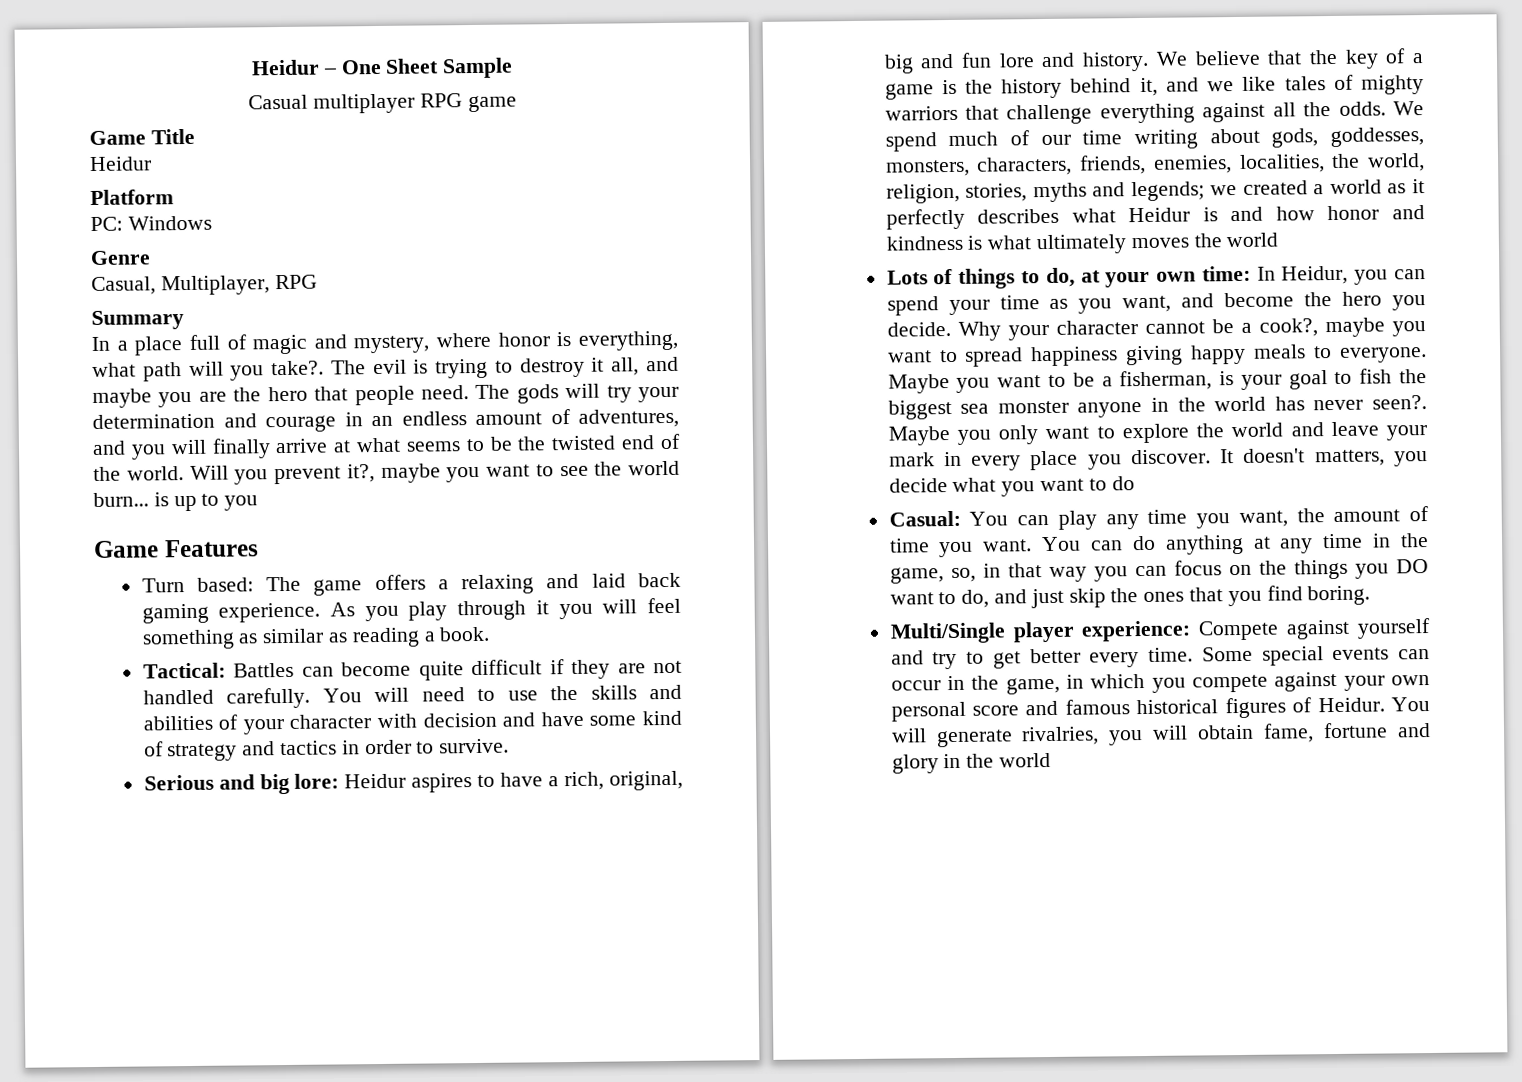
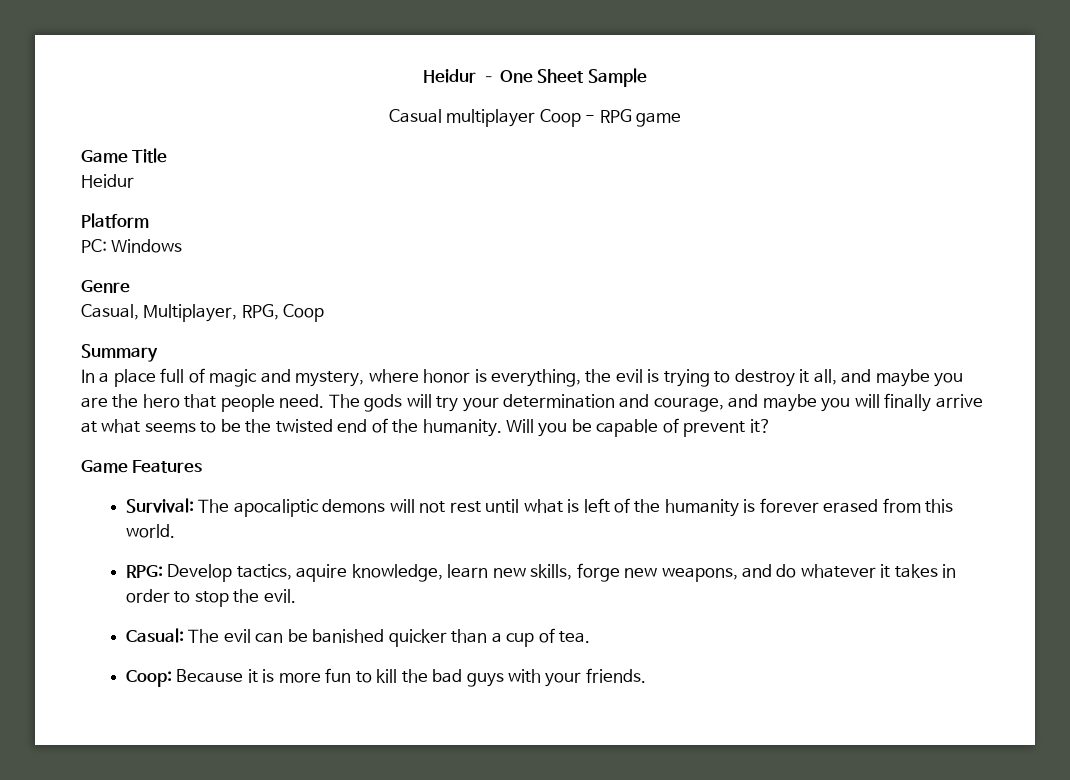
(416, 103) none -> [539,109,596,127] Coop -
[274,274,318,290] RPG -> [241,304,325,322] RPG, Coop
[92,360,366,382] what path will you take?. The -> [585,369,612,383] the
[265,408,679,433] [92,440,126,455] courage in an endless amount of adventures, and -> [653,394,817,412] courage, and maybe
[126,466,184,481] world. -> [422,419,502,437] humanity.
[274,460,680,485] [93,492,259,512] [93,539,259,558] [141,572,681,596] [141,597,681,624] [141,626,491,650] [142,659,683,681] [142,684,683,709] [142,710,682,735] [143,738,510,762] [143,770,683,795] [883,48,1424,74] [884,74,1424,100] [884,101,1424,125] [884,127,1424,152] [885,153,1425,177] [885,179,1425,204] [885,205,1425,230] [885,232,1279,255] [886,265,1426,289] [886,291,1426,316] [886,317,1426,341] [887,344,1427,367] [887,368,1427,394] [887,395,1427,420] [887,421,1427,446] [888,448,1428,471] [888,476,1135,497] [888,506,1429,530] [888,533,1429,558] [889,559,1429,584] [889,585,1371,609] [889,618,1431,644] [890,646,1430,670] [890,671,1430,695] [890,697,1430,722] [890,722,1431,748] [891,752,1052,774] prevent it?, maybe you want to see the world burn... is up to you // Game Features // Turn based: The game offers a relaxing and laid back gaming experience. As you play through it you will feel something as similar as reading a book. // Tactical: Battles can become quite difficult if they are not handled carefully. You will need to use the skills and abilities of your character with decision and have some kind of strategy and tactics in order to survive. // Serious and big lore: Heidur aspires to have a rich, original, big and fun lore and history. We believe that the key of a game is the history behind it, and we like tales of mighty warriors that challenge everything against all the odds. We spend much of our time writing about gods, goddesses, monsters, characters, friends, enemies, localities, the world, religion, stories, myths and legends; we created a world as it perfectly describes what Heidur is and how honor and kindness is what ultimately moves the world // Lots of things to do, at your own time: In Heidur, you can spend your time as you want, and become the hero you decide. Why your character cannot be a cook?, maybe you want to spread happiness giving happy meals to everyone. Maybe you want to be a fisherman, is your goal to fish the biggest sea monster anyone in the world has never seen?. Maybe you only want to explore the world and leave your mark in every place you discover. It doesn't matters, you decide what you want to do // Casual: You can play any time you want, the amount of time you want. You can do anything at any time in the game, so, in that way you can focus on the things you DO want to do, and just skip the ones that you find boring. // Multi/Single player experience: Compete against yourself and try to get better every time. Some special events can occur in the game, in which you compete against your own personal score and famous historical figures of Heidur. You will generate rivalries, you will obtain fame, fortune and glory in the world -> [571,418,771,437] [81,460,203,473] [125,498,954,517] [125,524,175,538] [125,563,957,582] [125,589,296,607] [125,628,590,647] [125,668,646,687] be capable of prevent it? // Game Features // Survival: The apocaliptic demons will not rest until what is left of the humanity is forever erased from this world. // RPG: Develop tactics, aquire knowledge, learn new skills, forge new weapons, and do whatever it takes in order to stop the evil. // Casual: The evil can be banished quicker than a cup of tea. // Coop: Because it is more fun to kill the bad guys with your friends.

